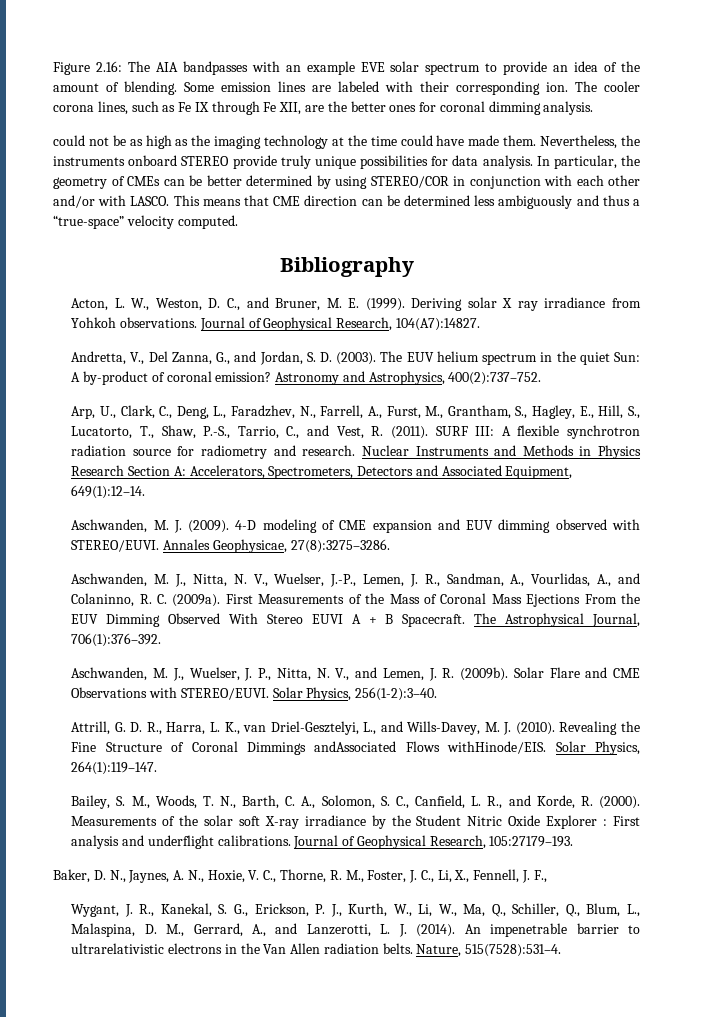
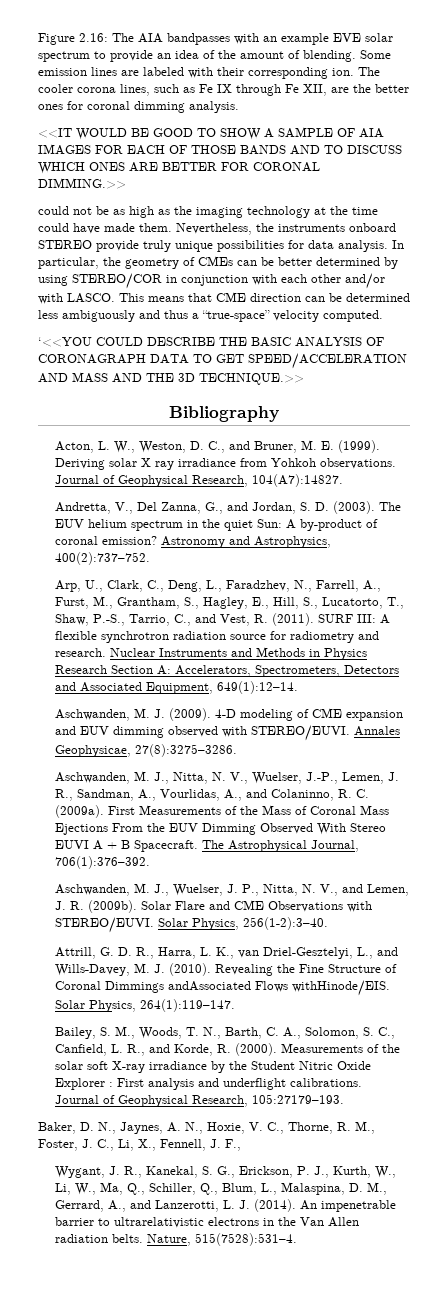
(594, 108) none -> [38,127,384,140] [38,144,402,155] [38,162,320,174] [38,178,126,189] // <<IT WOULD BE GOOD TO SHOW A SAMPLE OF AIA IMAGES FOR EACH OF THOSE BANDS AND TO DISCUSS WHICH ONES ARE BETTER FOR CORONAL DIMMING.>>
(238, 222) none -> [38,337,384,347] [38,353,407,369] [38,372,304,385] // ‘<<YOU COULD DESCRIBE THE BASIC ANALYSIS OF CORONAGRAPH DATA TO GET SPEED/ACCELERATION AND MASS AND THE 3D TECHNIQUE.>>

